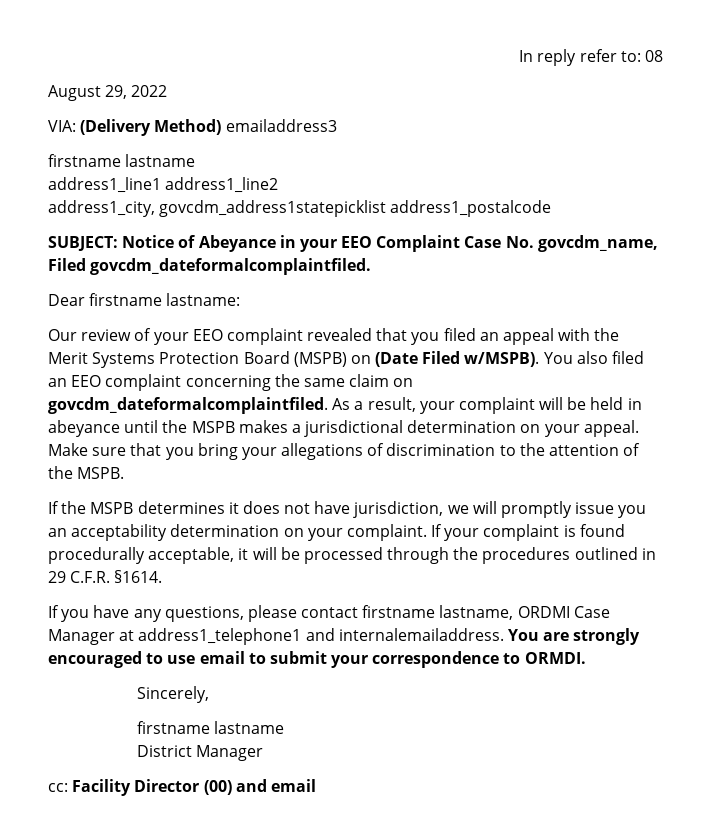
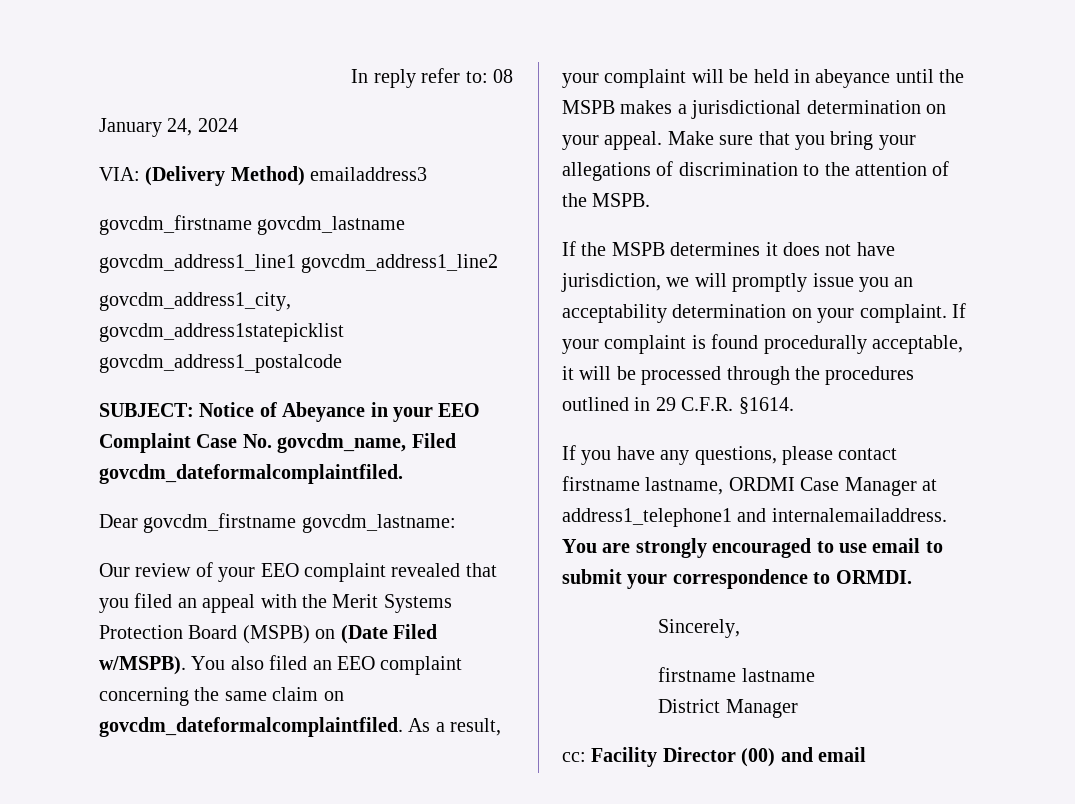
[48,85,168,101] August 29, 2022 -> [99,118,238,137] January 24, 2024
[48,154,196,167] [48,177,279,193] [48,200,552,217] firstname lastname // address1_line1 address1_line2 // address1_city, govcdm_address1statepicklist address1_postalcode -> [99,215,406,235] [99,254,499,273] [99,292,291,311] [99,323,344,342] [99,354,342,373] govcdm_firstname govcdm_lastname // govcdm_address1_line1 govcdm_address1_line2 // govcdm_address1_city, govcdm_address1statepicklist govcdm_address1_postalcode
[89,293,241,306] firstname lastname: -> [143,513,456,533] govcdm_firstname govcdm_lastname:

